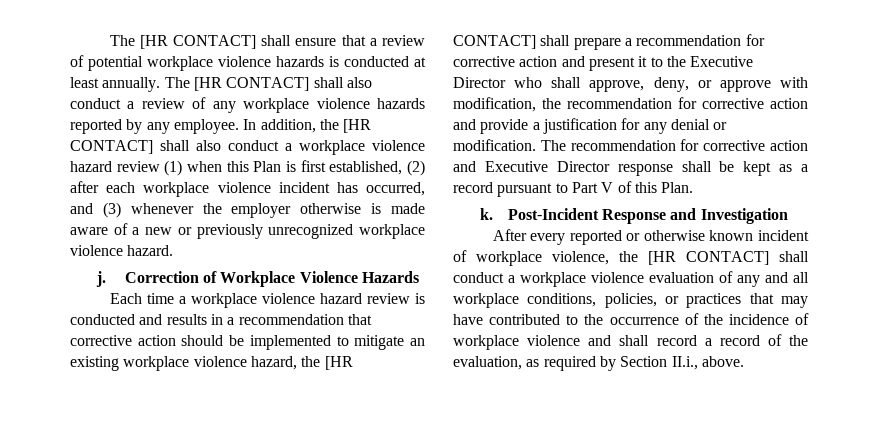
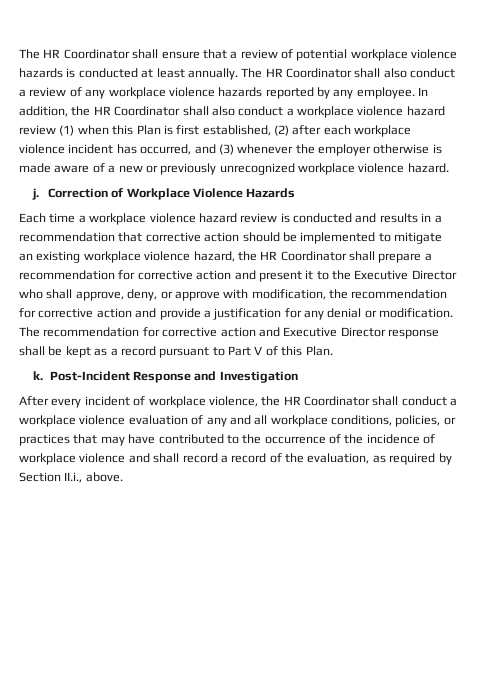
[109,35,256,49] The [HR CONTACT] -> [19,49,130,59] The HR Coordinator
[193,77,310,91] [HR CONTACT] -> [265,68,352,78] HR Coordinator
[343,119,372,133] [70,140,153,154] [HR CONTACT] -> [93,106,181,116] HR Coordinator
[324,356,353,370] [453,35,536,49] [HR CONTACT] -> [260,251,347,261] HR Coordinator
[569,230,754,245] reported or otherwise known -> (82, 403) none
[648,251,769,265] [HR CONTACT] -> [283,396,370,406] HR Coordinator

